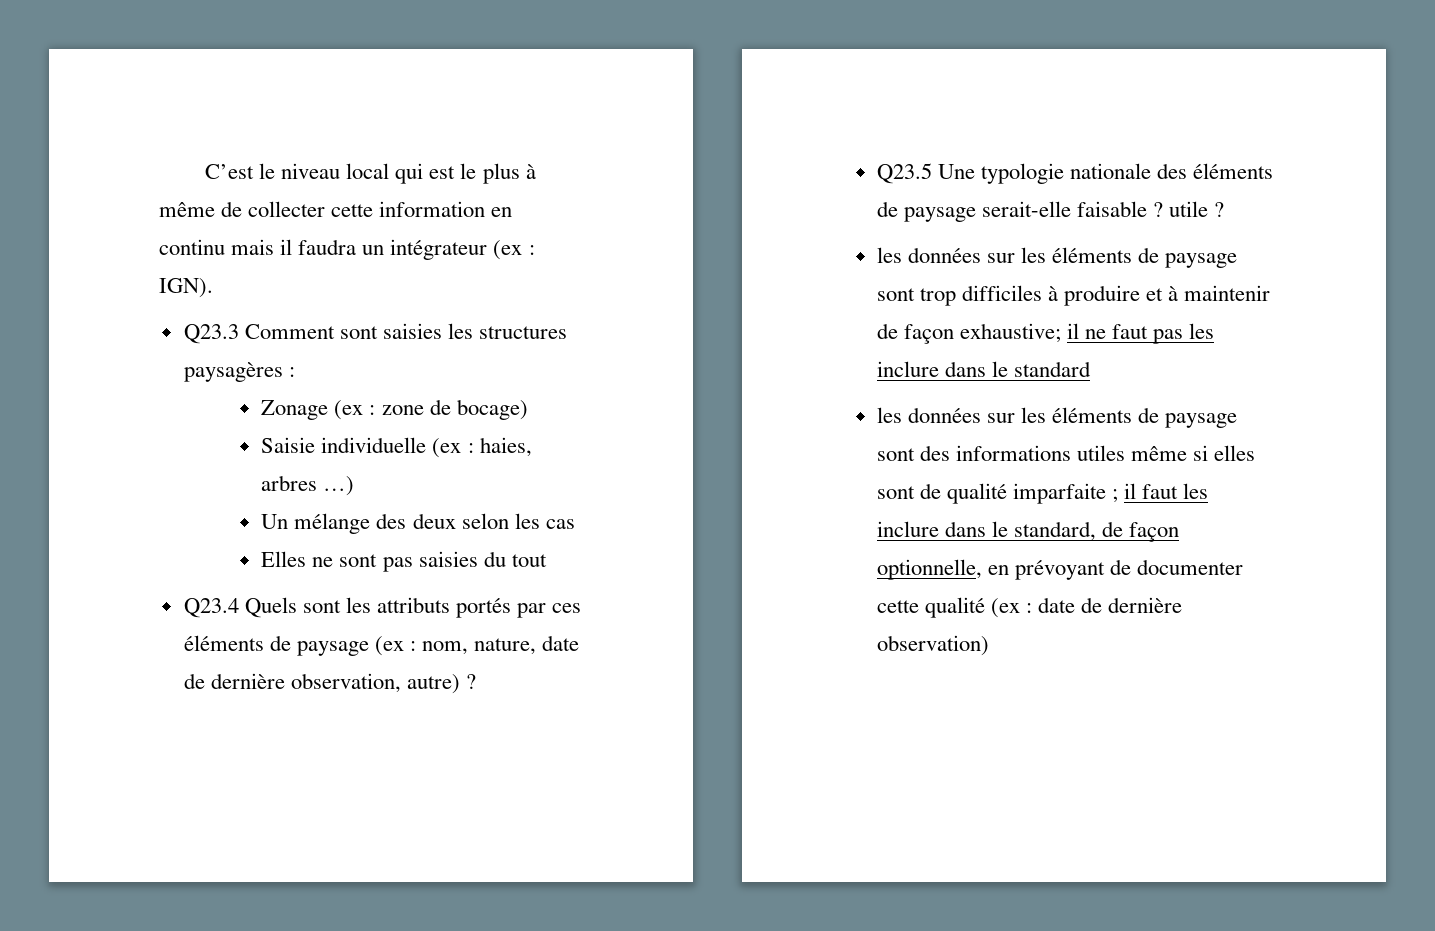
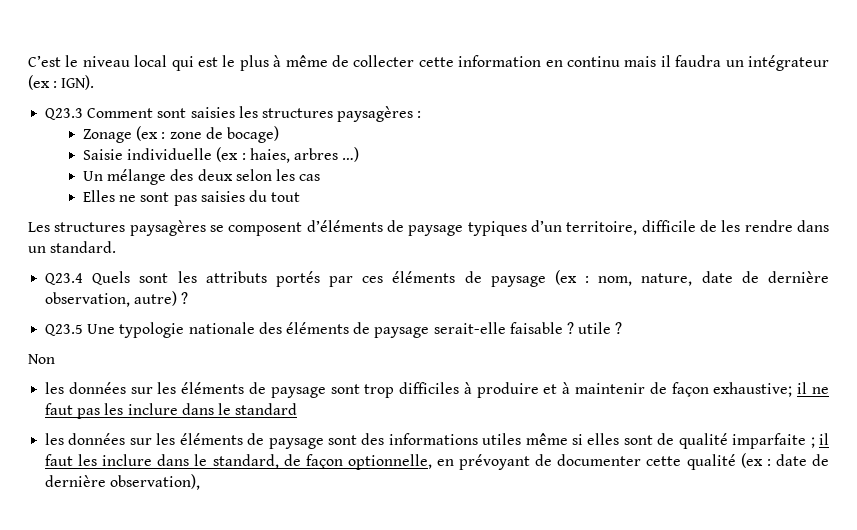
(547, 560) none -> [28,220,829,236] [28,241,117,253] // Les structures paysagères se composent d’éléments de paysage typiques d’un territoire, difficile de les rendre dans un standard.
(1225, 209) none -> [28,354,55,364] // Non
[876,635,989,656] observation) -> [110,474,201,490] observation),

